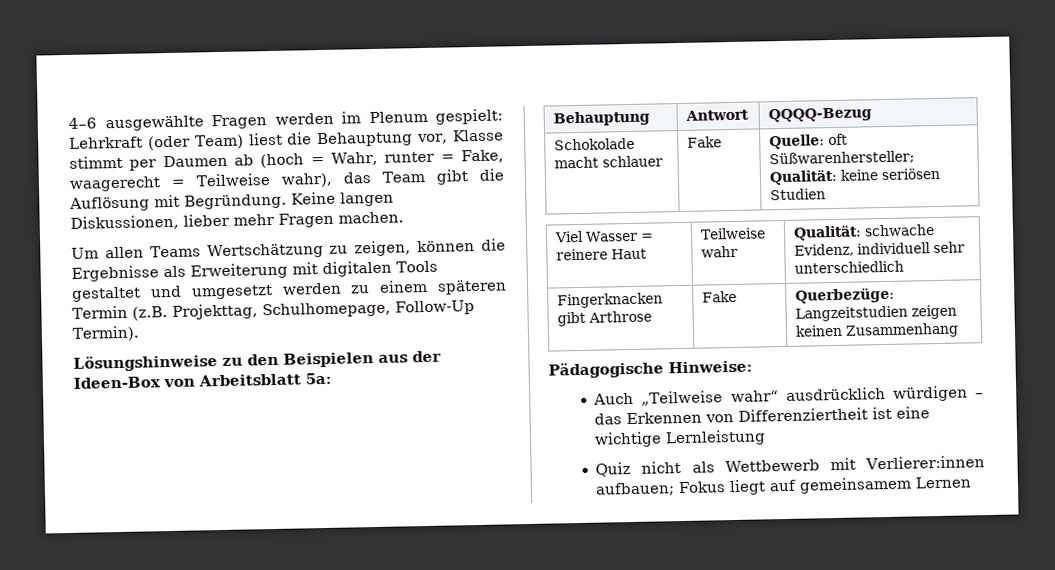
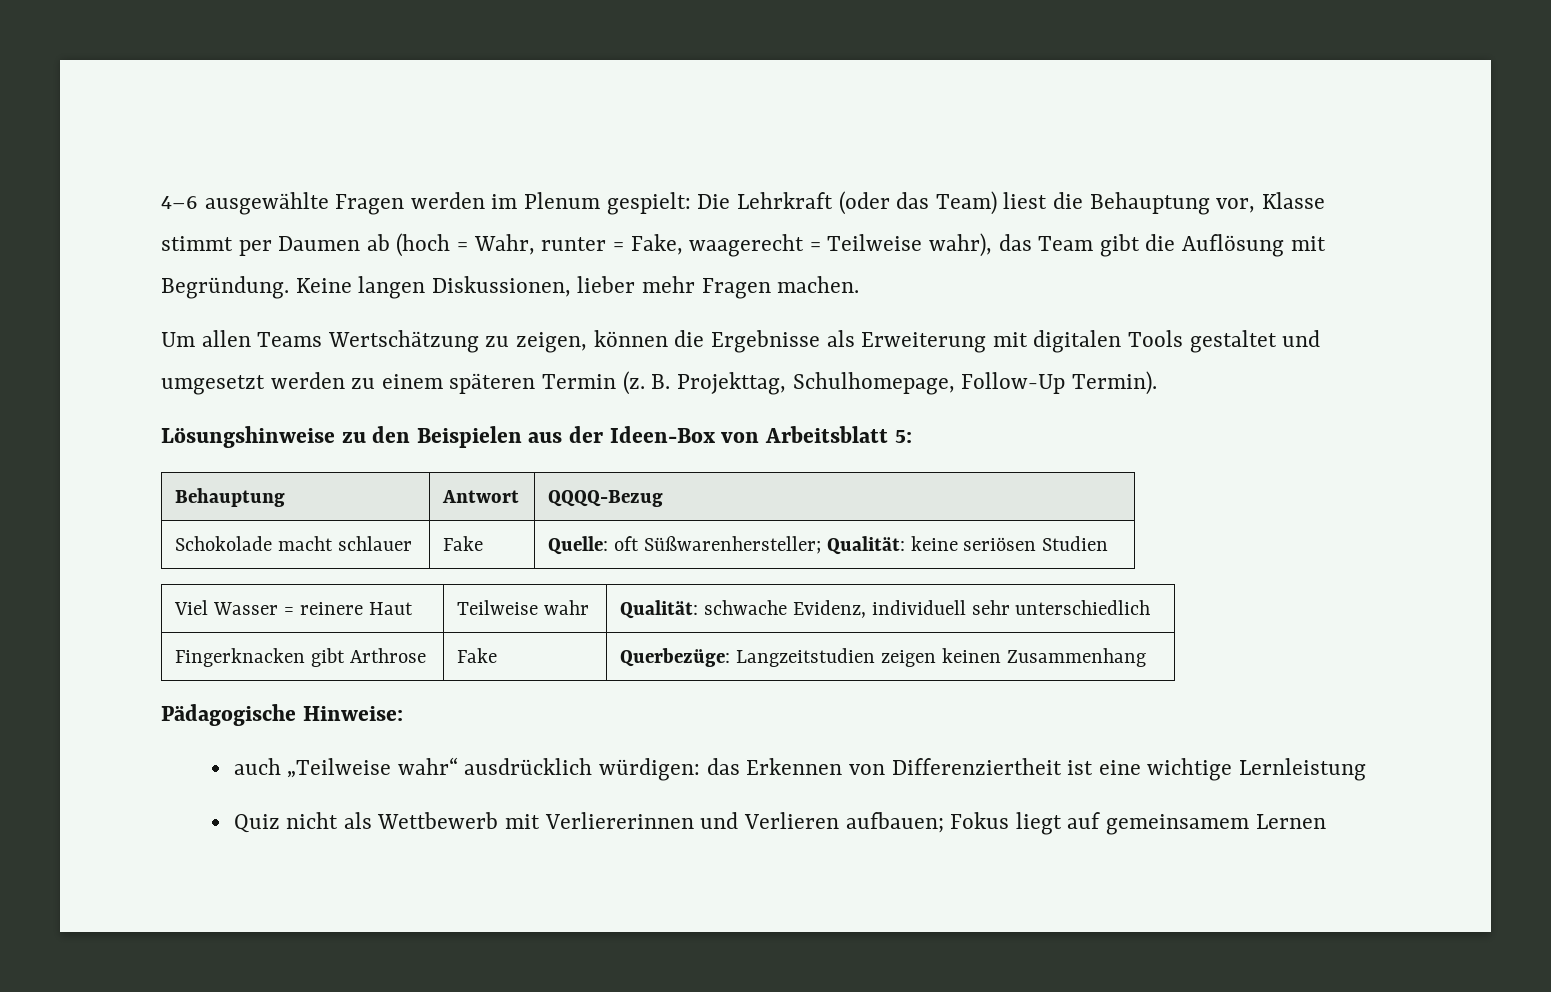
(503, 116) none -> [697,194,731,209] Die
(191, 143) none -> [896,192,930,209] das
[131,306,168,321] (z.B. -> [622,371,671,395] (z. B.
[305,372,332,385] 5a: -> [894,430,912,443] 5:
[593,392,635,405] Auch -> [233,758,281,775] auch
[892,385,984,402] würdigen – -> [599,758,701,781] würdigen:
[865,455,986,470] Verlierer:innen -> [544,812,839,829] Verliererinnen und Verlieren

